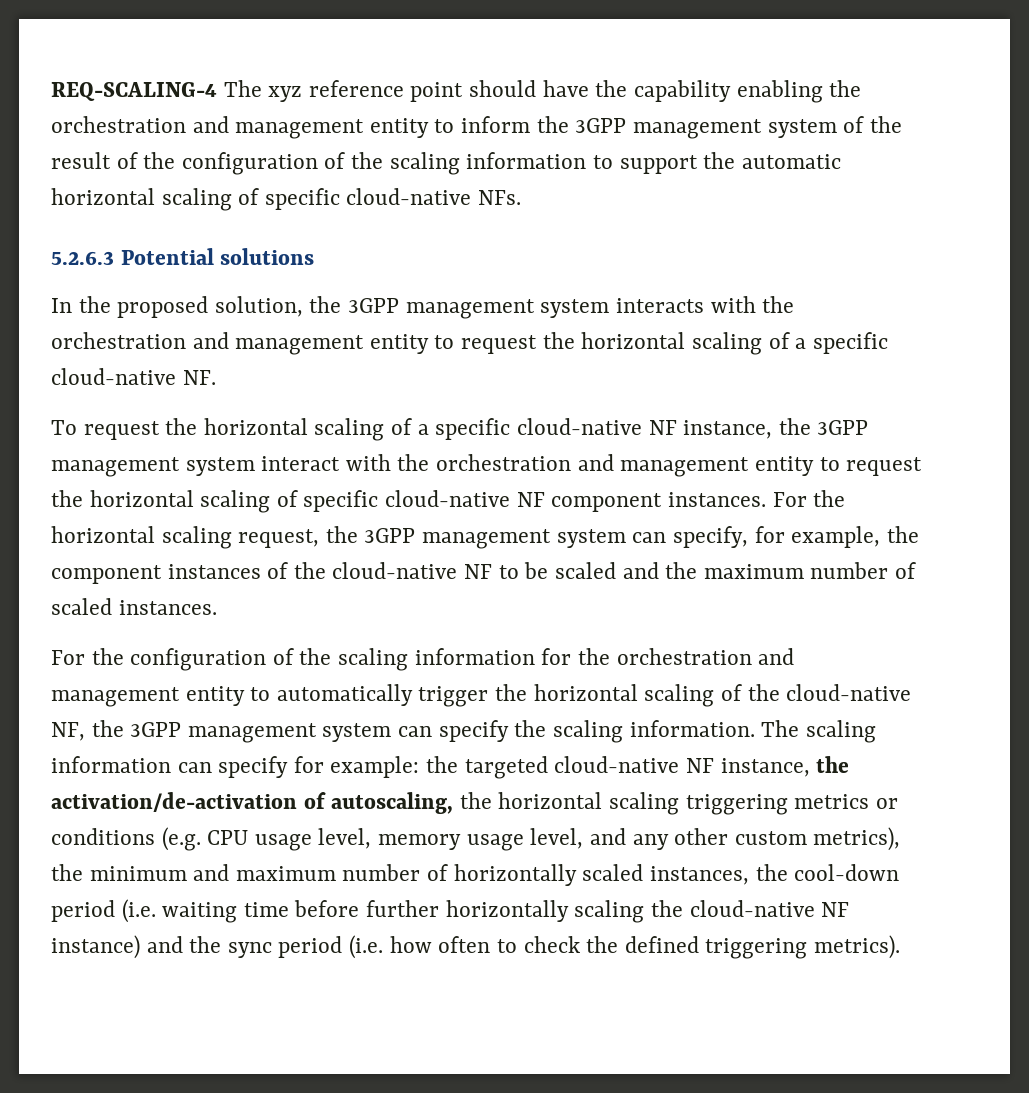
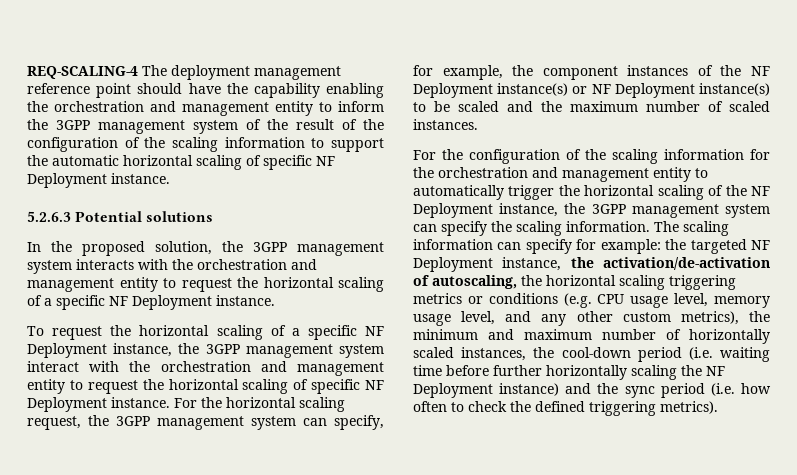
[268,86,303,102] xyz -> [171,65,341,80] deployment management
[346,188,522,205] cloud-native NFs. -> [316,156,335,166] [27,173,170,188] NF Deployment instance.
[51,368,216,385] cloud-native NF. -> [109,295,275,310] NF Deployment instance.
[516,418,677,435] cloud-native NF -> [365,326,384,336] [27,343,107,358] NF Deployment
[385,490,766,512] cloud-native NF component instances. -> [365,380,384,390] [27,397,170,412] NF Deployment instance.
[332,562,493,579] cloud-native NF -> [751,66,770,76] [413,83,770,98] NF Deployment instance(s) or NF Deployment instance(s)
[786,684,912,701] [51,722,85,741] cloud-native NF, -> [751,186,770,196] [413,203,559,218] NF Deployment instance,
[554,756,714,773] cloud-native NF -> [751,240,770,250] [413,257,493,272] NF Deployment
[689,900,850,917] cloud-native NF -> [706,366,725,376] [413,383,493,398] NF Deployment

